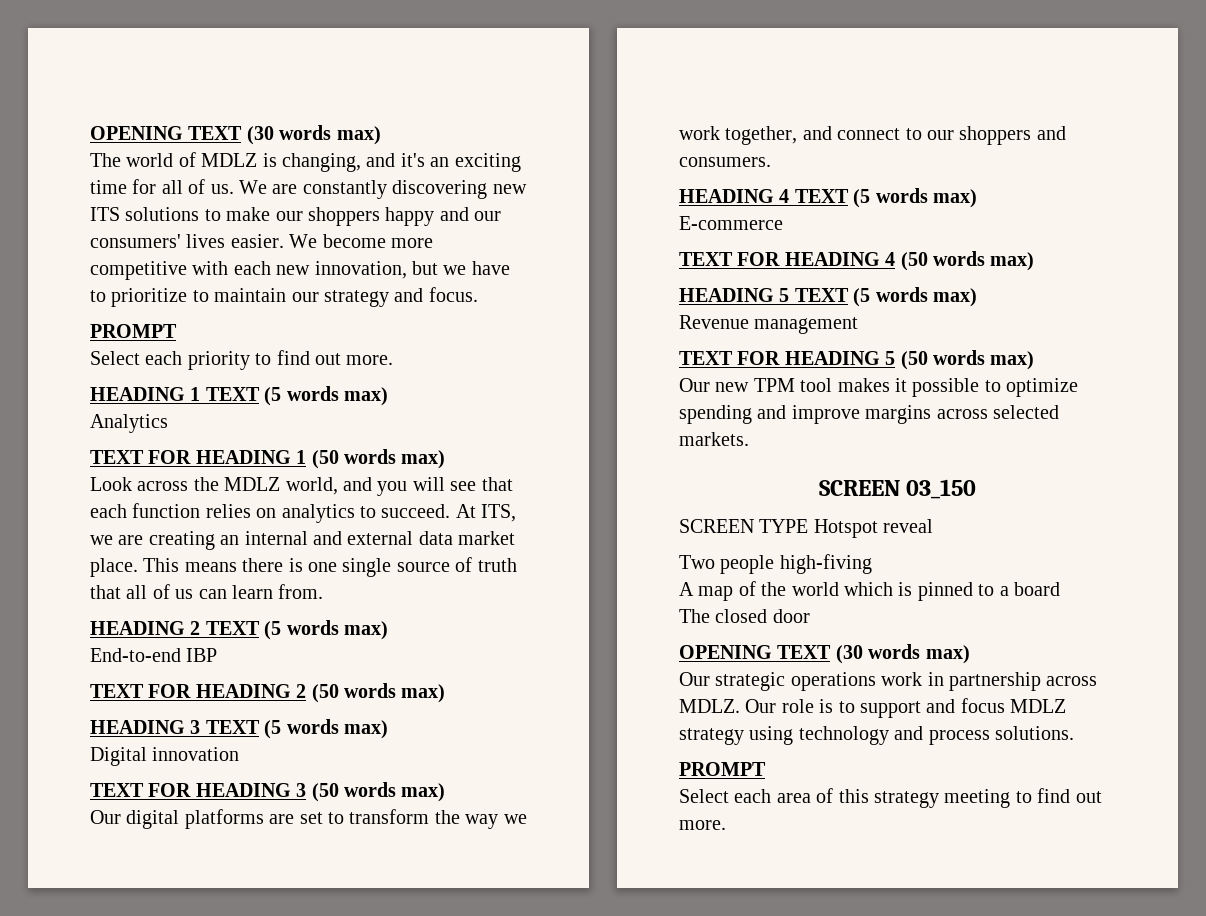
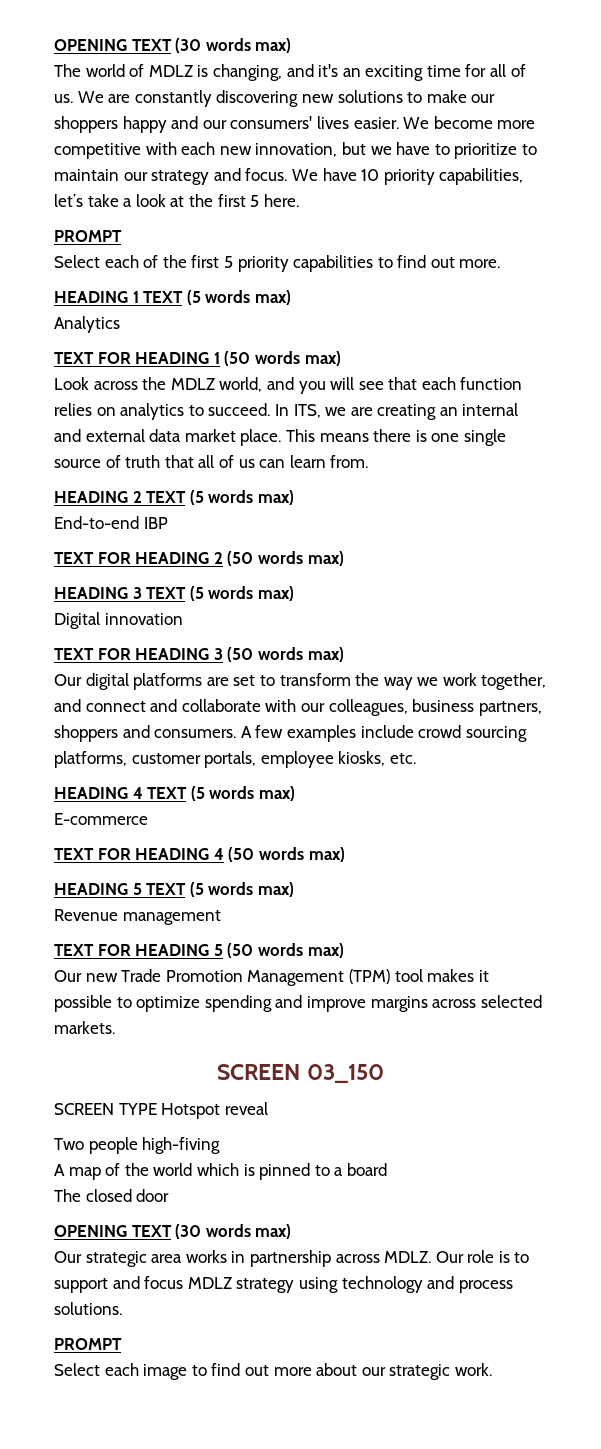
[90,207,120,221] ITS -> (334, 98) none
[90,324,177,338] [90,351,250,370] // PROMPT // Select each priority -> [291,168,524,185] [54,194,299,207] [54,230,122,242] [54,255,374,272] We have 10 priority capabilities, let’s take a look at the first 5 here. // PROMPT // Select each of the first 5 priority capabilities
[455,504,476,518] At -> [274,404,289,416] In
[905,126,1066,145] [679,157,771,167] to our shoppers and consumers. -> [150,699,542,716] [54,725,527,742] [54,751,416,768] and collaborate with our colleagues, business partners, shoppers and consumers. A few examples include crowd sourcing platforms, customer portals, employee kiosks, etc.
[753,378,795,392] TPM -> [121,969,390,986] Trade Promotion Management (TPM)
[790,672,923,691] operations work -> [151,1250,227,1263] area works
[776,788,1102,808] [679,820,726,830] area of this strategy meeting to find out more. -> [143,1363,492,1380] image to find out more about our strategic work.

